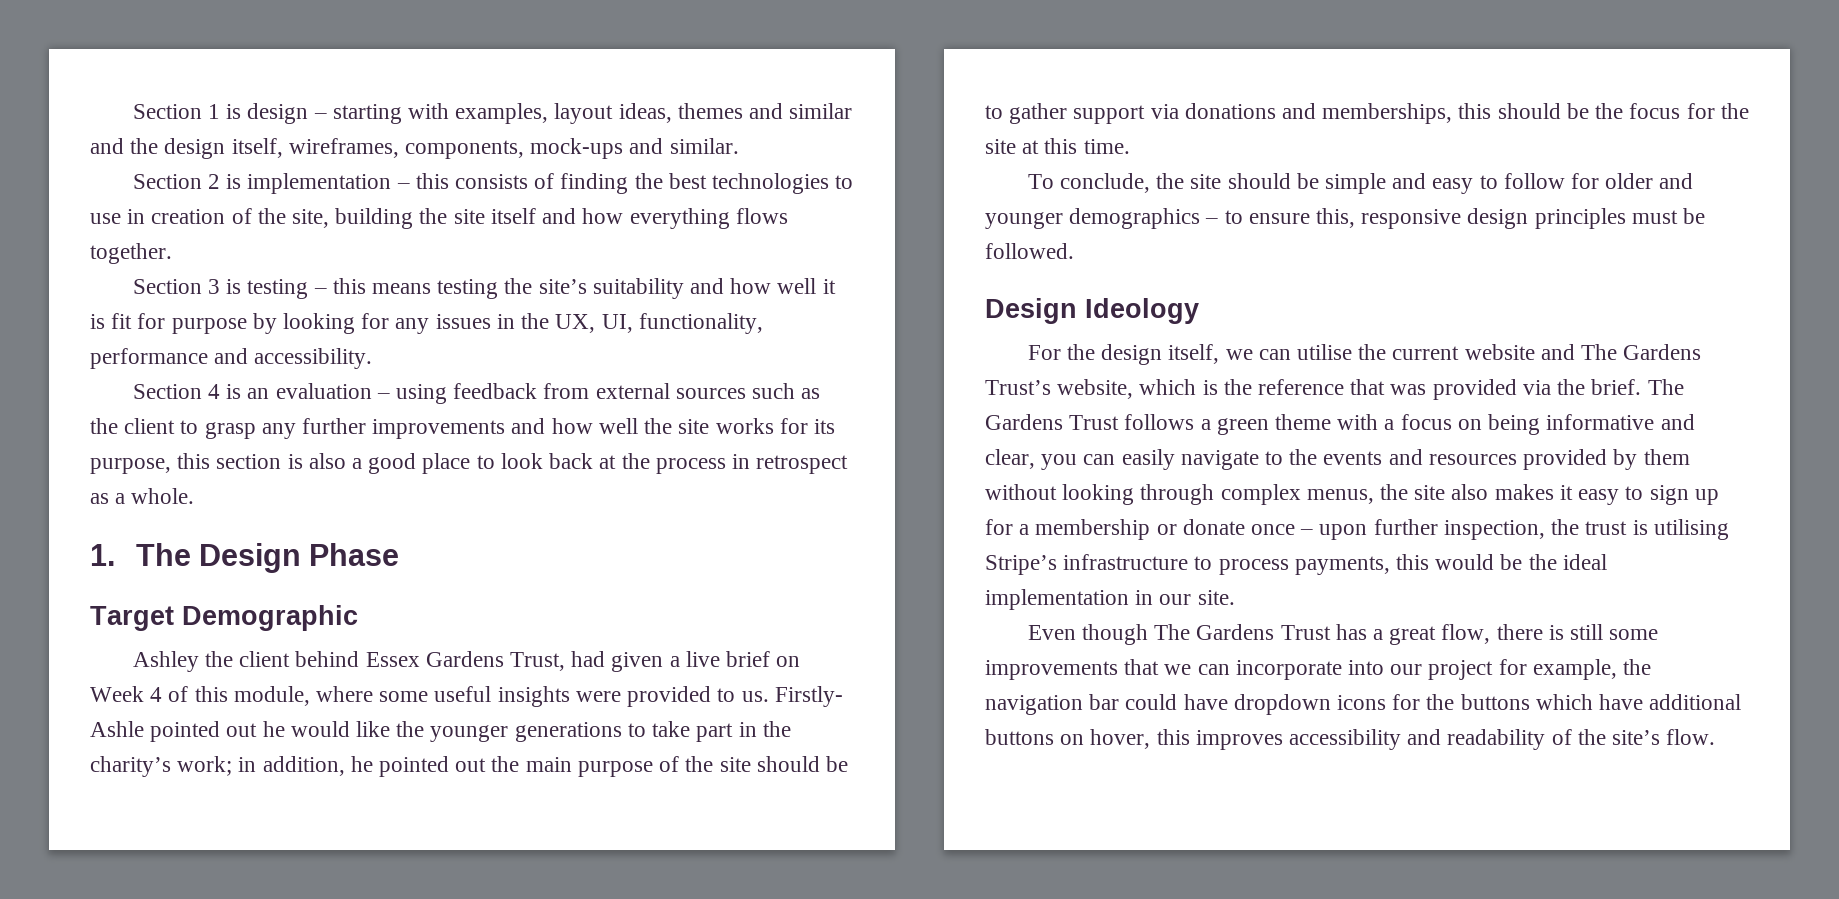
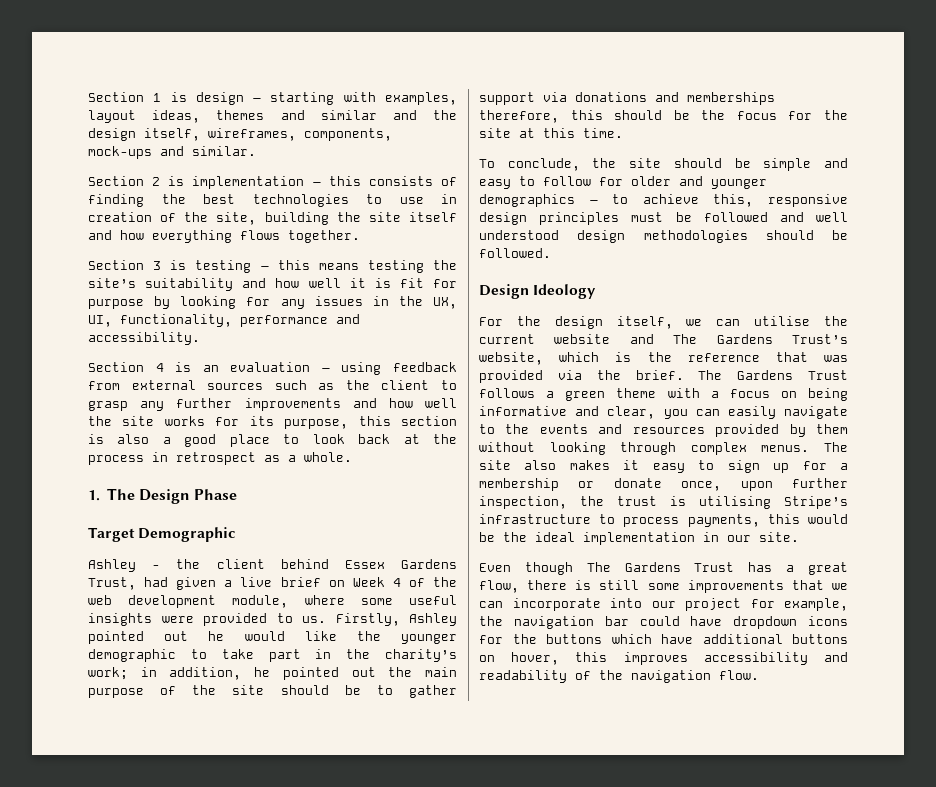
(199, 661) none -> [152,565,161,569] -
[194,686,228,702] this -> [433,577,458,587] [88,595,217,608] the web development
[774,686,843,707] [90,721,144,737] Firstly- Ashle -> [335,613,457,626] Firstly, Ashley
[514,722,622,742] generations -> [88,649,176,662] demographic
[1322,103,1453,124] memberships, -> [687,92,775,105] [479,110,559,123] memberships therefore,
[1248,213,1310,224] ensure -> [642,194,699,204] achieve
(1706, 216) none -> [703,212,848,222] [479,230,848,243] followed and well understood design methodologies should be
[1306,484,1409,504] menus, the -> [761,442,848,452] menus. The
[1251,524,1314,535] once – -> [681,481,722,491] once,
[1612,730,1661,745] site’s -> [631,670,711,683] navigation

